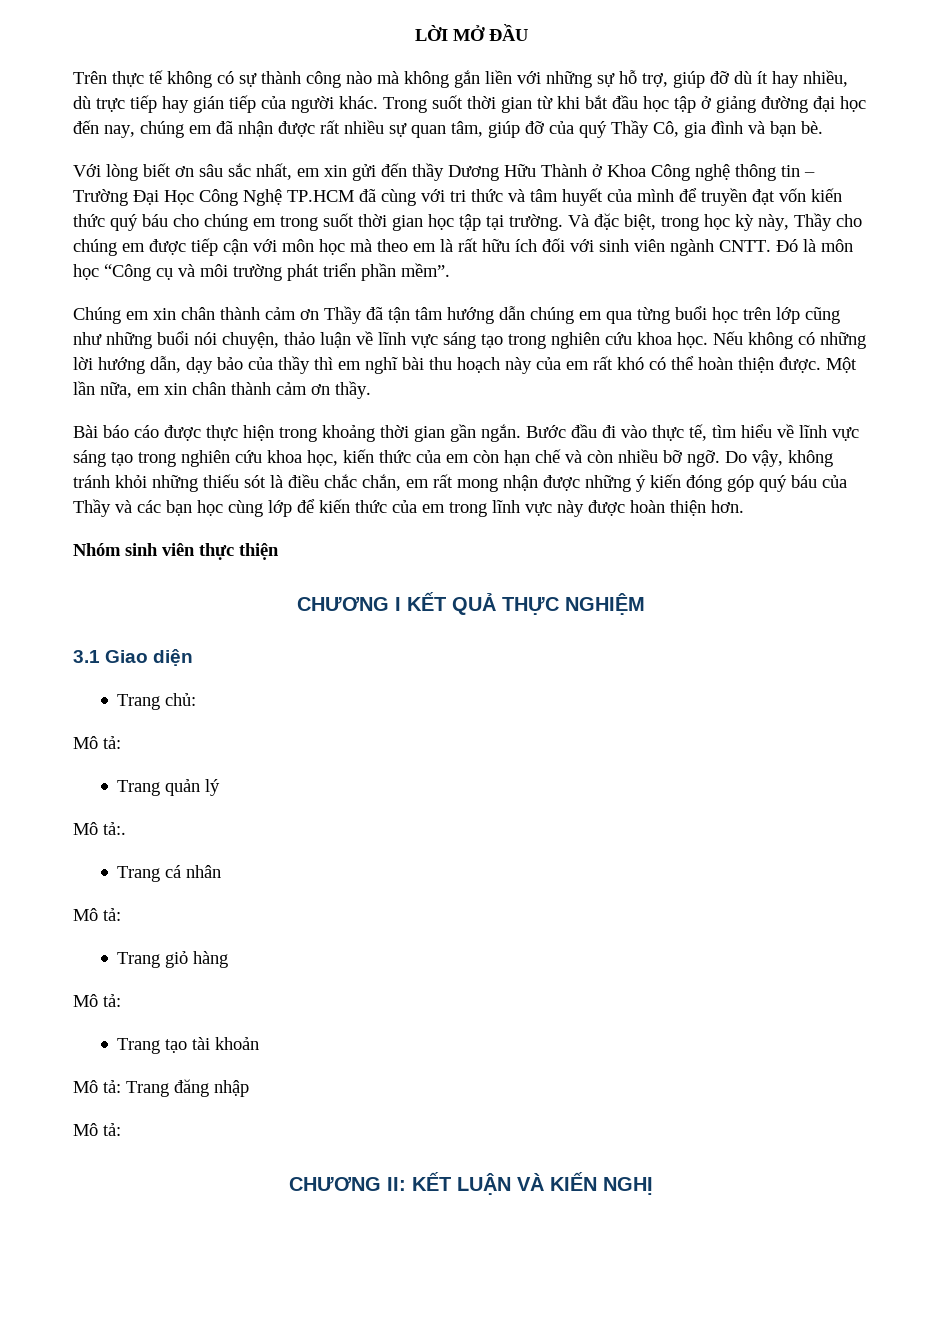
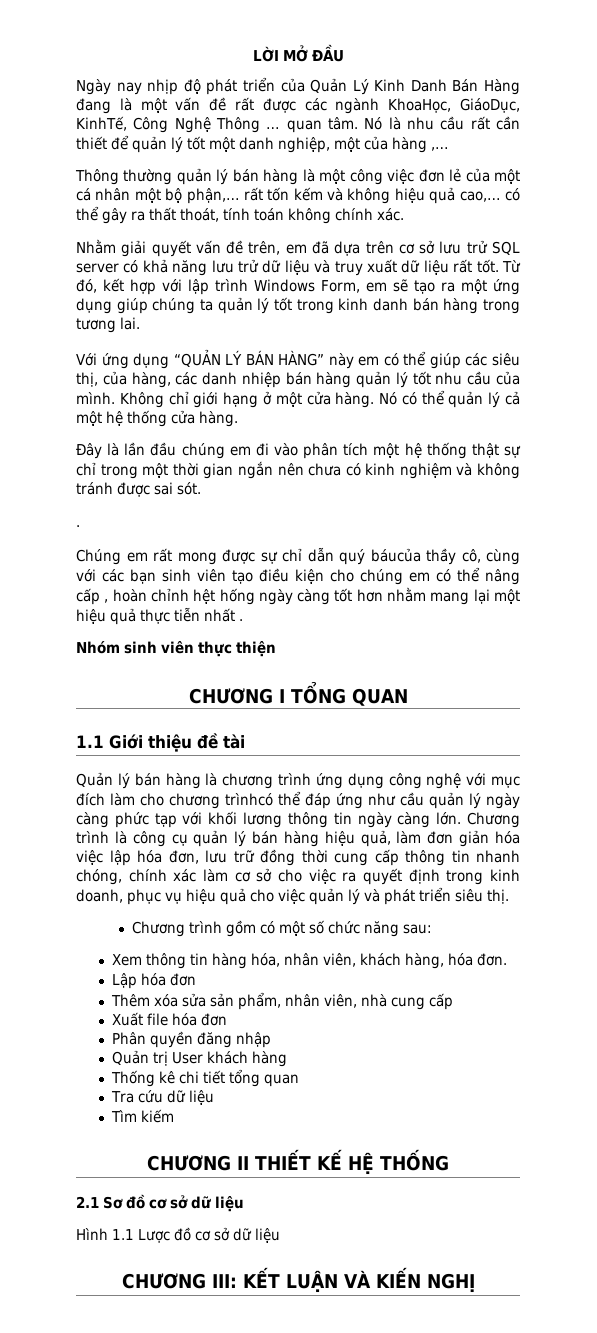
[73,70,848,88] [73,95,866,113] [73,120,823,138] [73,163,815,181] [73,188,842,206] [73,213,862,231] [73,238,853,256] [73,263,450,281] [73,306,840,324] [73,331,866,349] [73,356,857,374] [73,381,371,399] [73,424,859,442] [73,449,833,467] [73,474,847,492] [73,499,744,517] Trên thực tế không có sự thành công nào mà không gắn liền với những sự hỗ trợ, giúp đỡ dù ít hay nhiều, dù trực tiếp hay gián tiếp của người khác. Trong suốt thời gian từ khi bắt đầu học tập ở giảng đường đại học đến nay, chúng em đã nhận được rất nhiều sự quan tâm, giúp đỡ của quý Thầy Cô, gia đình và bạn bè. // Với lòng biết ơn sâu sắc nhất, em xin gửi đến thầy Dương Hữu Thành ở Khoa Công nghệ thông tin – Trường Đại Học Công Nghệ TP.HCM đã cùng với tri thức và tâm huyết của mình để truyền đạt vốn kiến thức quý báu cho chúng em trong suốt thời gian học tập tại trường. Và đặc biệt, trong học kỳ này, Thầy cho chúng em được tiếp cận với môn học mà theo em là rất hữu ích đối với sinh viên ngành CNTT. Đó là môn học “Công cụ và môi trường phát triển phần mềm”. // Chúng em xin chân thành cảm ơn Thầy đã tận tâm hướng dẫn chúng em qua từng buổi học trên lớp cũng như những buổi nói chuyện, thảo luận về lĩnh vực sáng tạo trong nghiên cứu khoa học. Nếu không có những lời hướng dẫn, dạy bảo của thầy thì em nghĩ bài thu hoạch này của em rất khó có thể hoàn thiện được. Một lần nữa, em xin chân thành cảm ơn thầy. // Bài báo cáo được thực hiện trong khoảng thời gian gần ngắn. Bước đầu đi vào thực tế, tìm hiểu về lĩnh vực sáng tạo trong nghiên cứu khoa học, kiến thức của em còn hạn chế và còn nhiều bỡ ngỡ. Do vậy, không tránh khỏi những thiếu sót là điều chắc chắn, em rất mong nhận được những ý kiến đóng góp quý báu của Thầy và các bạn học cùng lớp để kiến thức của em trong lĩnh vực này được hoàn thiện hơn. -> [76,77,520,95] [76,97,520,114] [76,116,520,133] [76,135,449,153] [75,168,520,185] [76,187,520,204] [76,206,404,224] [76,239,520,257] [76,259,521,276] [76,278,520,295] [76,297,520,314] [76,317,140,333] [76,349,520,369] [76,371,520,388] [76,390,520,408] [76,410,238,427] [76,442,522,459] [76,461,520,479] [76,482,201,497] [76,525,80,527] [76,547,520,565] [76,567,520,585] [76,587,521,605] [76,607,243,625] Ngày nay nhịp độ phát triển của Quản Lý Kinh Danh Bán Hàng đang là một vấn đề rất được các ngành KhoaHọc, GiáoDục, KinhTế, Công Nghệ Thông … quan tâm. Nó là nhu cầu rất cần thiết để quản lý tốt một danh nghiệp, một của hàng ,… // Thông thường quản lý bán hàng là một công việc đơn lẻ của một cá nhân một bộ phận,… rất tốn kếm và không hiệu quả cao,… có thể gây ra thất thoát, tính toán không chính xác. // Nhằm giải quyết vấn đề trên, em đã dựa trên cơ sở lưu trử SQL server có khả năng lưu trử dữ liệu và truy xuất dữ liệu rất tốt. Từ đó, kết hợp với lập trình Windows Form, em sẽ tạo ra một ứng dụng giúp chúng ta quản lý tốt trong kinh danh bán hàng trong tương lai. // Với ứng dụng “QUẢN LÝ BÁN HÀNG” này em có thể giúp các siêu thị, của hàng, các danh nhiệp bán hàng quản lý tốt nhu cầu của mình. Không chỉ giới hạng ở một cửa hàng. Nó có thể quản lý cả một hệ thống cửa hàng. // Đây là lần đầu chúng em đi vào phân tích một hệ thống thật sự chỉ trong một thời gian ngắn nên chưa có kinh nghiệm và không tránh được sai sót. // . // Chúng em rất mong được sự chỉ dẫn quý báucủa thầy cô, cùng với các bạn sinh viên tạo điều kiện cho chúng em có thể nâng cấp , hoàn chỉnh hệt hống ngày càng tốt hơn nhằm mang lại một hiệu quả thực tiễn nhất .
[407,592,645,615] [73,649,194,666] [117,693,197,710] [73,736,121,749] [117,779,221,796] [73,822,126,835] [117,865,222,882] [73,908,121,921] [117,951,229,968] [73,994,121,1007] [117,1037,260,1054] [73,1079,249,1097] [73,1123,121,1136] [289,1177,406,1191] KẾT QUẢ THỰC NGHIỆM // 3.1 Giao diện // Trang chủ: // Mô tả: // Trang quản lý // Mô tả:. // Trang cá nhân // Mô tả: // Trang giỏ hàng // Mô tả: // Trang tạo tài khoản // Mô tả: Trang đăng nhập // Mô tả: // CHƯƠNG II: -> [290,681,408,706] [76,733,245,752] [76,772,520,789] [76,791,520,809] [76,811,520,828] [76,830,520,847] [76,849,520,866] [76,868,520,885] [76,887,509,905] [132,920,433,937] [112,953,508,969] [112,973,197,989] [111,992,454,1010] [112,1012,228,1026] [112,1031,272,1048] [112,1050,288,1067] [111,1069,300,1087] [111,1090,215,1105] [111,1109,175,1123] [147,1149,449,1175] [76,1194,244,1212] [76,1227,280,1243] [121,1273,237,1289] TỔNG QUAN // 1.1 Giới thiệu đề tài // Quản lý bán hàng là chương trình ứng dụng công nghệ với mục đích làm cho chương trìnhcó thể đáp ứng như cầu quản lý ngày càng phức tạp với khối lương thông tin ngày càng lớn. Chương trình là công cụ quản lý bán hàng hiệu quả, làm đơn giản hóa việc lập hóa đơn, lưu trữ đồng thời cung cấp thông tin nhanh chóng, chính xác làm cơ sở cho việc ra quyết định trong kinh doanh, phục vụ hiệu quả cho việc quản lý và phát triển siêu thị. // Chương trình gồm có một số chức năng sau: // Xem thông tin hàng hóa, nhân viên, khách hàng, hóa đơn. // Lập hóa đơn // Thêm xóa sửa sản phẩm, nhân viên, nhà cung cấp // Xuất file hóa đơn // Phân quyền đăng nhập // Quản trị User khách hàng // Thống kê chi tiết tổng quan // Tra cứu dữ liệu // Tìm kiếm // CHƯƠNG II THIẾT KẾ HỆ THỐNG // 2.1 Sơ đồ cơ sở dữ liệu // Hình 1.1 Lược đồ cơ sở dữ liệu // CHƯƠNG III:

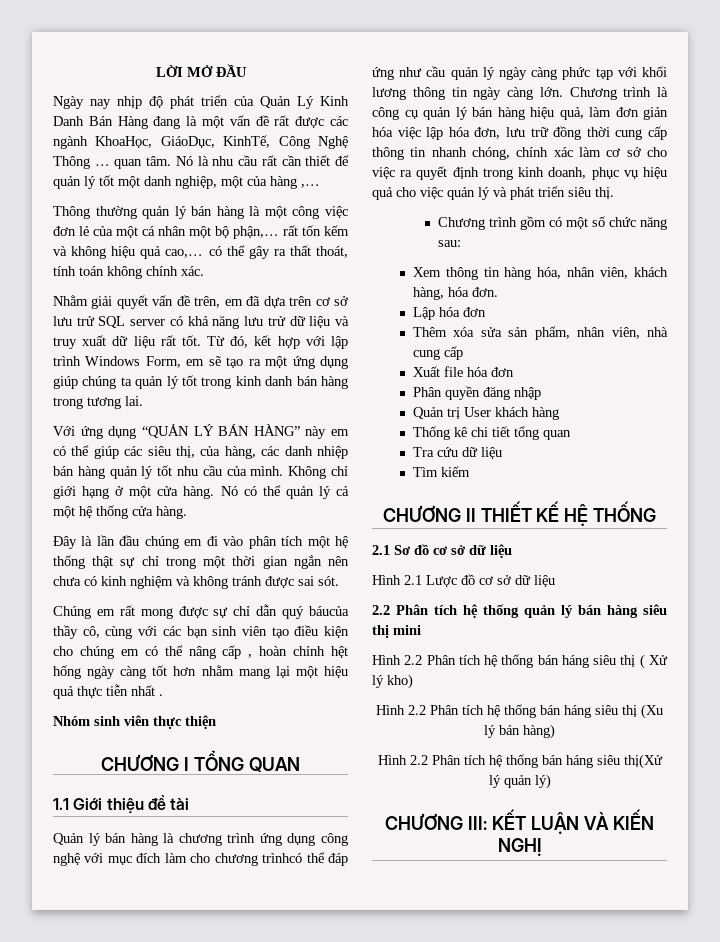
[76,525,80,527] // . -> (339, 581) none
[112,1229,134,1240] 1.1 -> [404,575,422,585] 2.1
(280, 1235) none -> [372,604,667,618] [372,625,421,638] [372,654,668,669] [372,674,413,689] [376,704,663,719] [484,724,555,739] [377,754,663,769] [488,774,551,789] // 2.2 Phân tích hệ thống quản lý bán hàng siêu thị mini // Hình 2.2 Phân tích hệ thống bán háng siêu thị ( Xử lý kho) // Hình 2.2 Phân tích hệ thống bán háng siêu thị (Xu lý bán hàng) // Hình 2.2 Phân tích hệ thống bán háng siêu thị(Xử lý quản lý)

